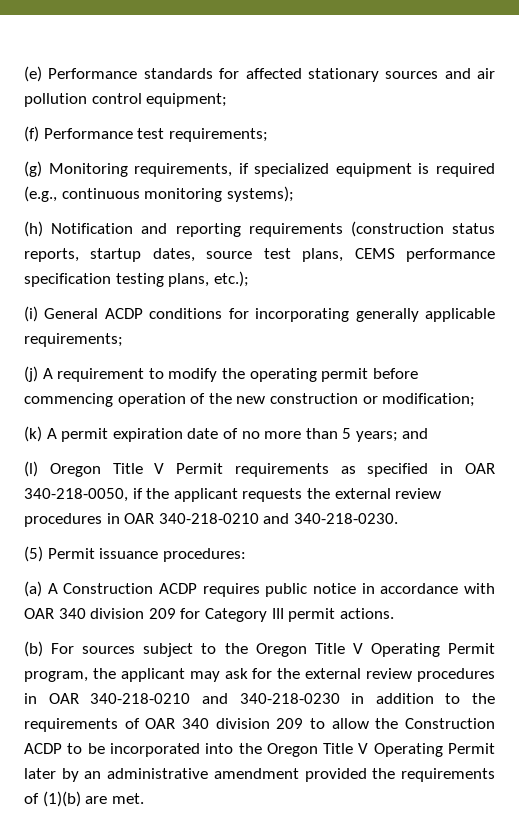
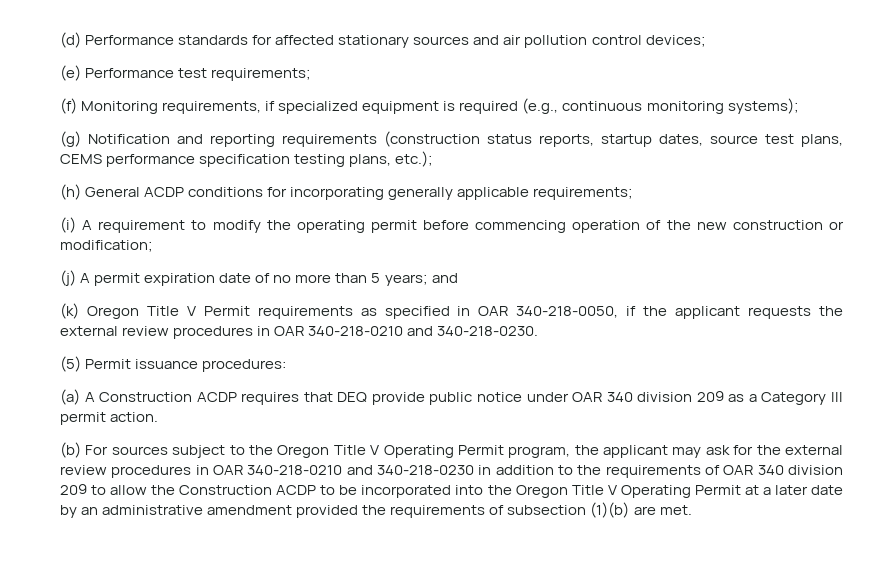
[24,66,42,82] (e) -> [60,32,81,48] (d)
[146,93,228,107] [24,126,39,142] equipment; // (f) -> [645,35,706,47] [60,65,81,81] devices; // (e)
[24,161,42,177] (g) -> [60,98,77,114] (f)
[24,221,43,237] (h) -> [60,131,81,147] (g)
[24,306,38,322] (i) -> [60,184,81,200] (h)
[24,366,38,382] (j) -> [60,217,76,233] (i)
[24,426,42,442] (k) -> [60,270,76,286] (j)
[24,461,38,477] (l) -> [60,303,79,319] (k)
[265,583,495,597] [24,608,201,619] public notice in accordance with OAR 340 division 209 for -> [303,391,757,405] that DEQ provide public notice under OAR 340 division 209 as a
[339,608,394,619] actions. -> [110,412,159,422] action.
[24,768,56,779] later -> [744,485,844,495] at a later date
(39, 798) none -> [507,505,587,515] subsection

